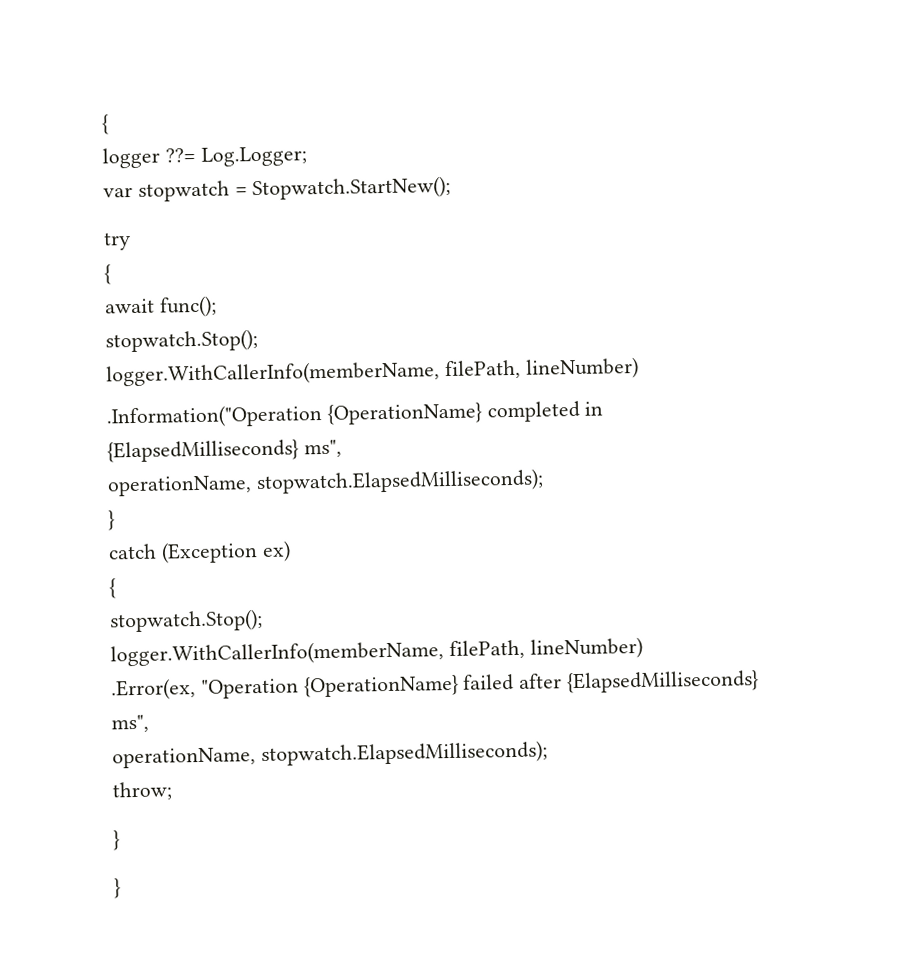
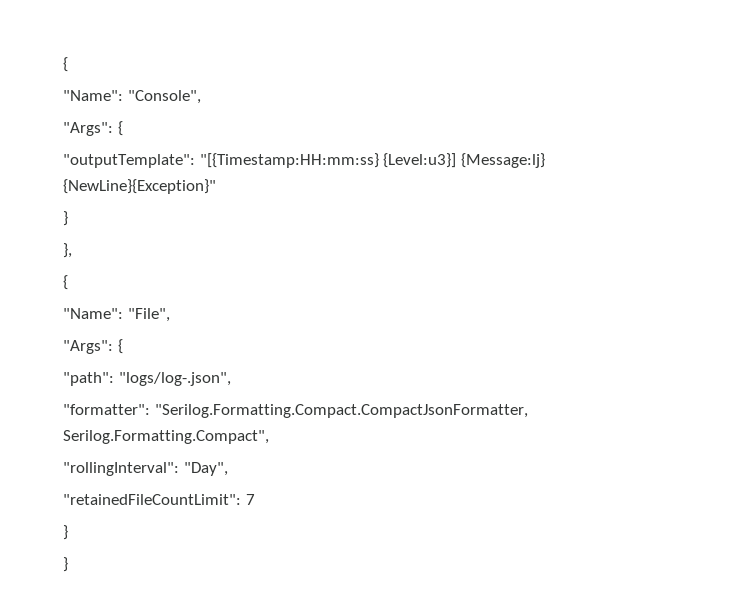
[102,114,109,135] [102,146,307,169] [103,175,452,202] [103,232,131,251] [104,264,111,285] [105,295,217,318] [105,329,258,353] [106,356,639,387] [106,400,604,429] [107,439,342,463] [107,468,544,497] [108,510,115,531] [108,540,291,564] [109,578,116,599] [109,608,263,633] [110,636,643,667] [111,670,760,701] [111,714,149,733] [112,740,548,769] [112,781,172,801] { // logger ??= Log.Logger; // var stopwatch = Stopwatch.StartNew(); // try // { // await func(); // stopwatch.Stop(); // logger.WithCallerInfo(memberName, filePath, lineNumber) // .Information("Operation {OperationName} completed in {ElapsedMilliseconds} ms", // operationName, stopwatch.ElapsedMilliseconds); // } // catch (Exception ex) // { // stopwatch.Stop(); // logger.WithCallerInfo(memberName, filePath, lineNumber) // .Error(ex, "Operation {OperationName} failed after {ElapsedMilliseconds} ms", // operationName, stopwatch.ElapsedMilliseconds); // throw; -> [63,57,68,72] [63,90,201,104] [63,121,123,136] [63,153,545,168] [63,179,216,194] [63,211,68,226] [63,243,72,258] [63,275,68,290] [63,308,170,322] [63,339,123,354] [63,372,231,386] [63,404,528,418] [63,430,269,444] [63,462,228,476] [63,494,255,505] { // "Name": "Console", // "Args": { // "outputTemplate": "[{Timestamp:HH:mm:ss} {Level:u3}] {Message:lj} {NewLine}{Exception}" // } // }, // { // "Name": "File", // "Args": { // "path": "logs/log-.json", // "formatter": "Serilog.Formatting.Compact.CompactJsonFormatter, Serilog.Formatting.Compact", // "rollingInterval": "Day", // "retainedFileCountLimit": 7

